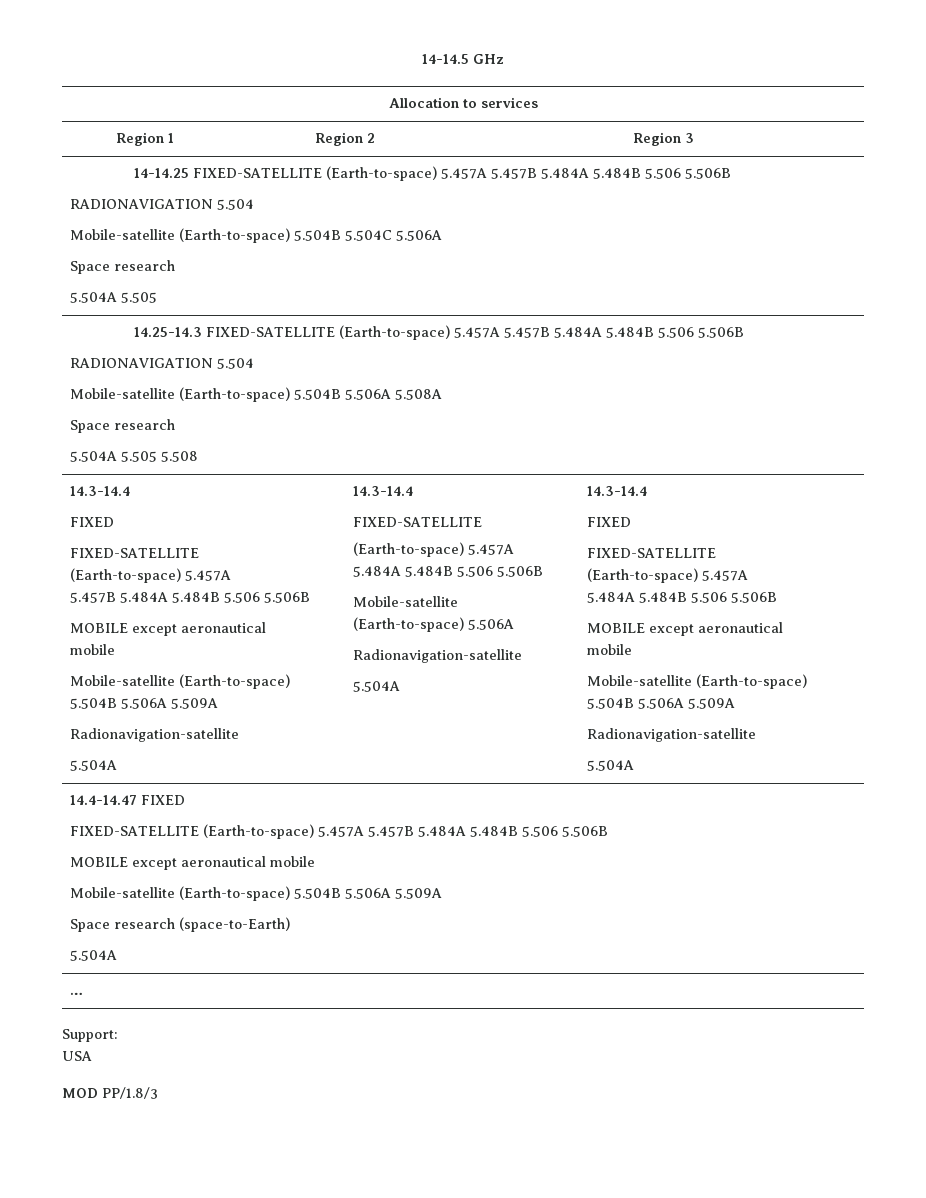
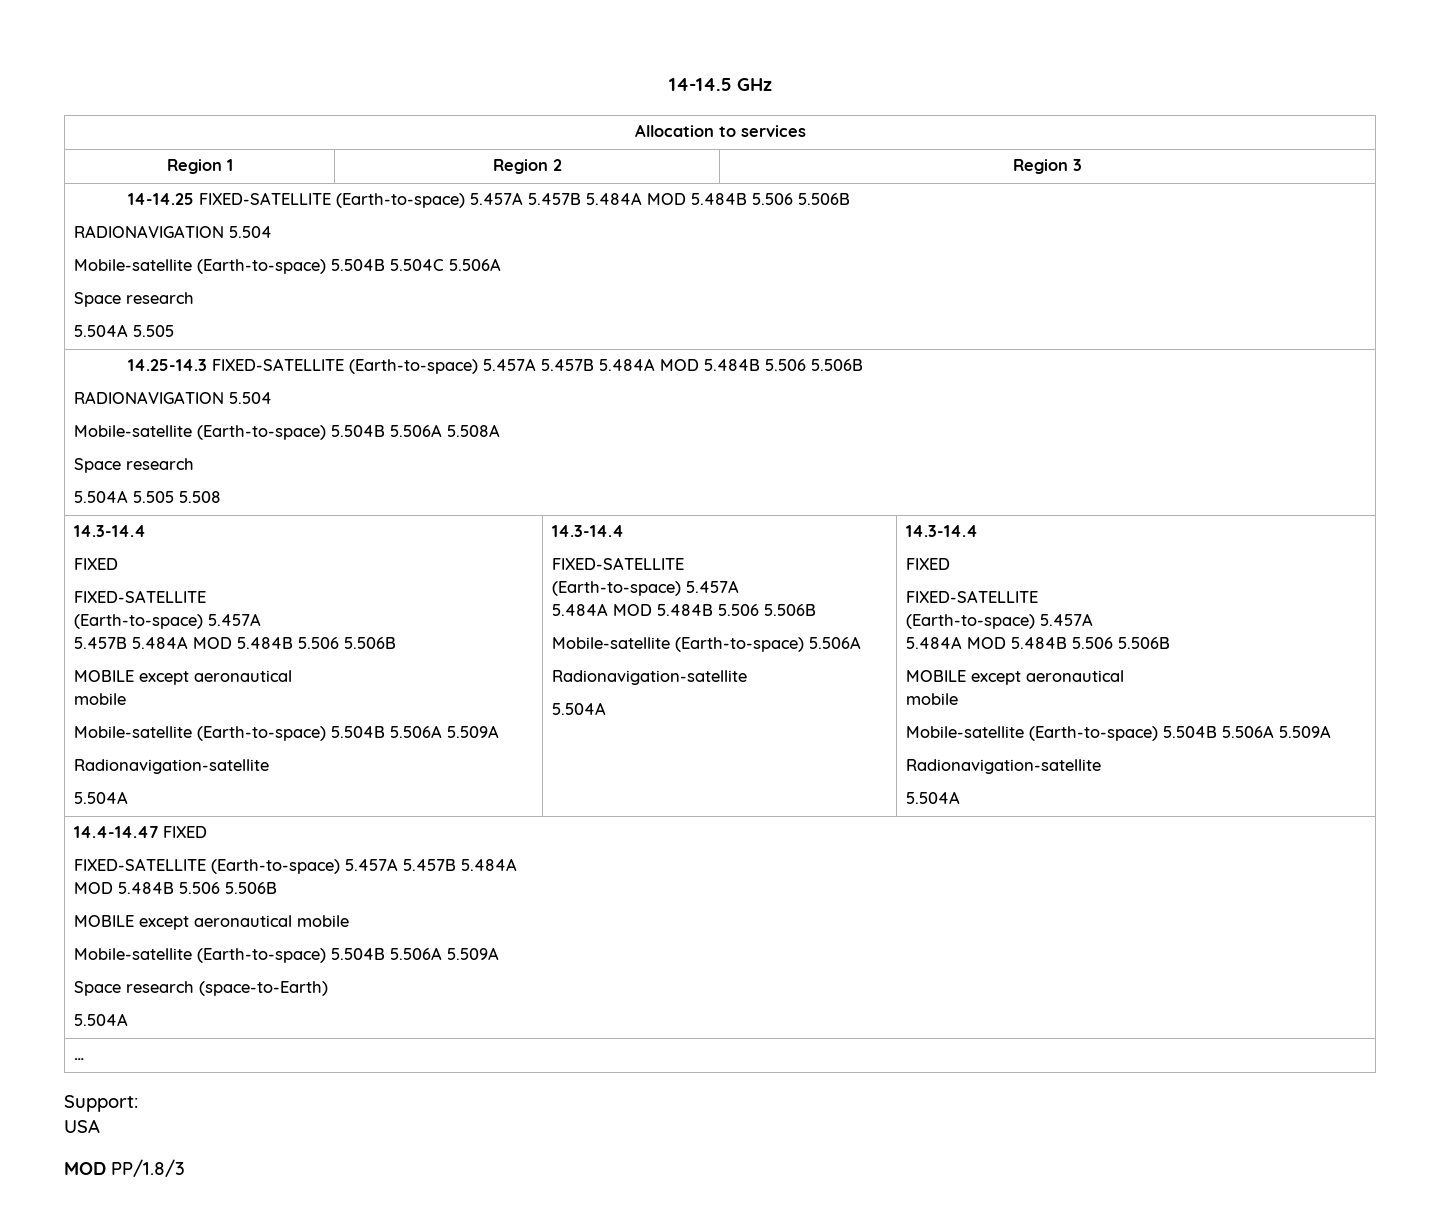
(590, 173) none -> [647,193,687,205] MOD
(603, 332) none -> [660,359,700,371] MOD
(169, 597) none -> [192,637,232,649] MOD
(402, 571) none -> [612,604,652,616] MOD
(636, 597) none -> [966,637,1006,649] MOD
(467, 831) none -> [73,882,113,894] // MOD

